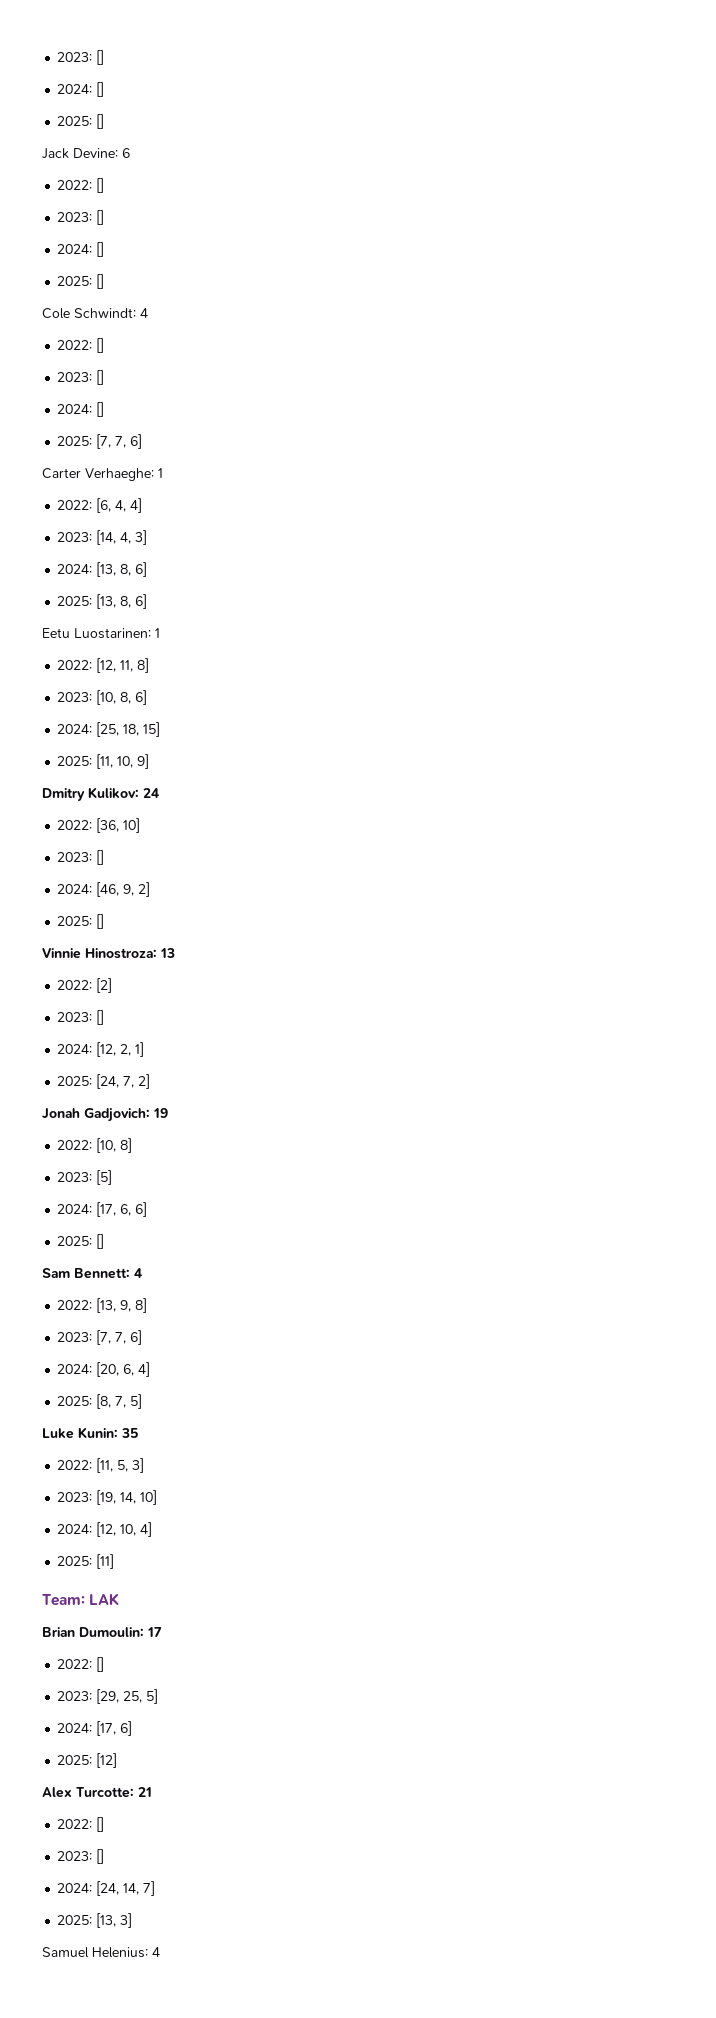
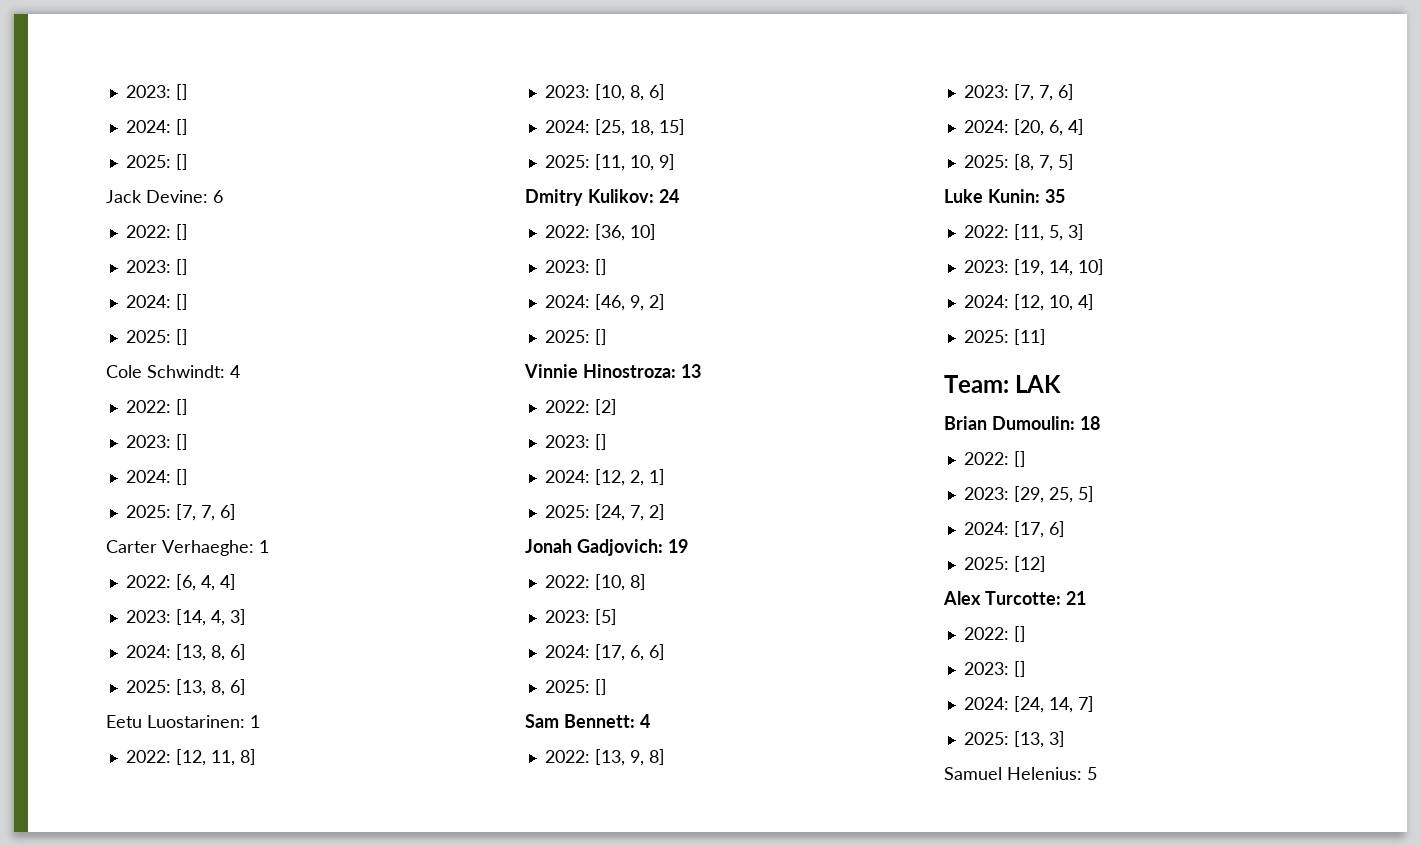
[147,1627,162,1637] 17 -> [1080,416,1100,430] 18
[152,1947,160,1957] 4 -> [1087,767,1097,780] 5

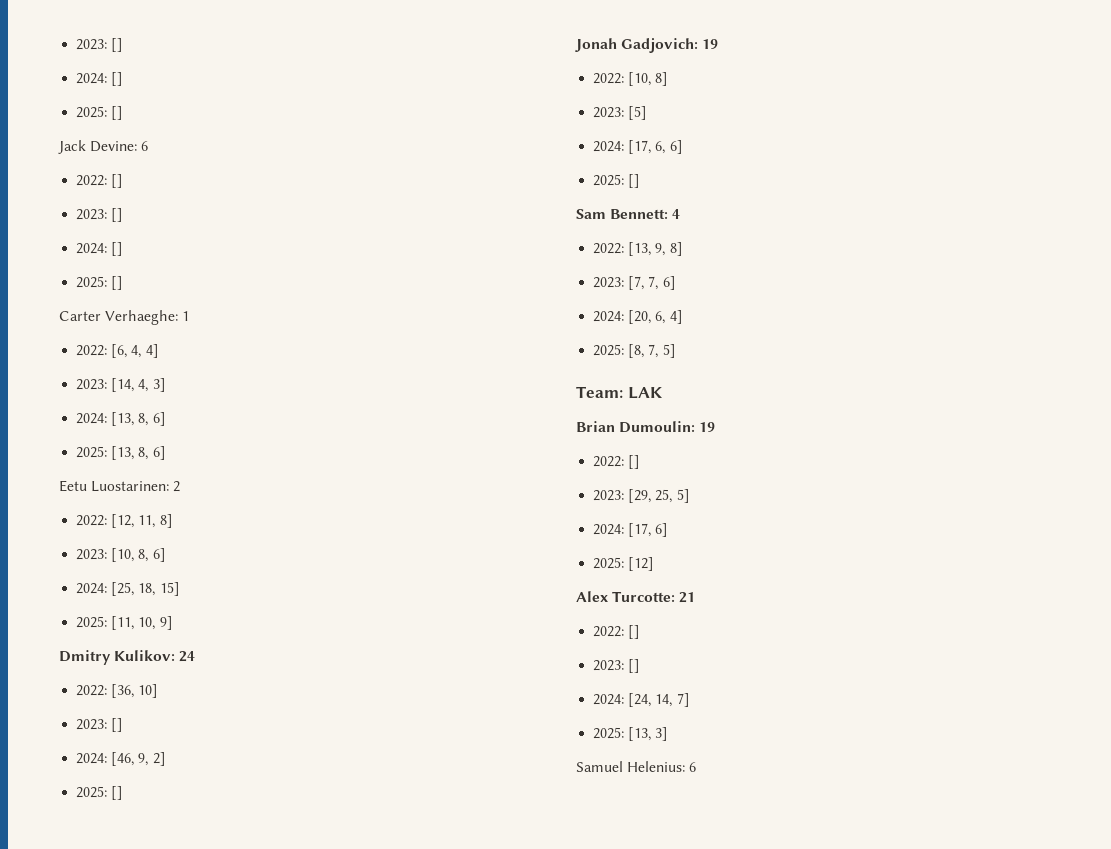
[106,365,240,378] [125,399,188,415] [125,434,188,450] [125,469,188,485] [125,504,236,521] // Cole Schwindt: 4 // 2022: [] // 2023: [] // 2024: [] // 2025: [7, 7, 6] -> (124, 283) none
[250,715,260,728] 1 -> [173,481,181,492] 2
[524,364,701,378] [544,399,617,415] [544,434,607,450] [544,469,665,486] [544,504,665,521] // Vinnie Hinostroza: 13 // 2022: [2] // 2023: [] // 2024: [12, 2, 1] // 2025: [24, 7, 2] -> (124, 793) none
[944,189,1065,203] [963,224,1084,241] [963,259,1104,276] [963,294,1094,311] [963,329,1046,345] // Luke Kunin: 35 // 2022: [11, 5, 3] // 2023: [19, 14, 10] // 2024: [12, 10, 4] // 2025: [11] -> (676, 351) none
[1080,416,1100,430] 18 -> [699,422,716,432] 19
[1087,767,1097,780] 5 -> [689,762,697,772] 6

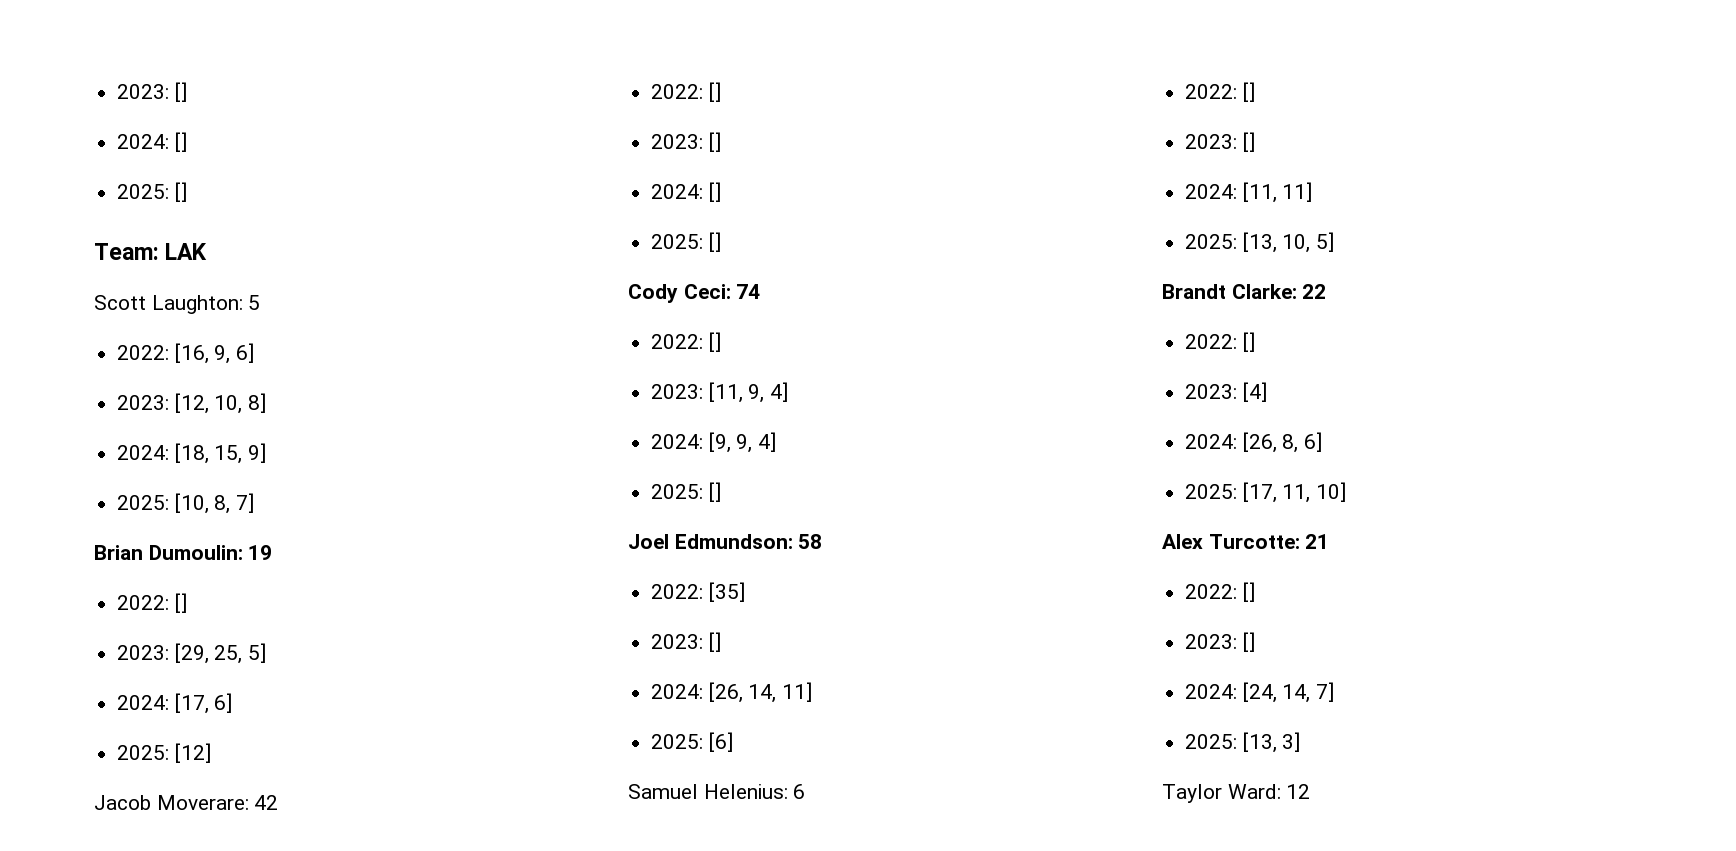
[76,38,124,52] [76,72,124,86] [76,106,124,120] [58,140,149,154] [76,174,124,188] [76,208,124,222] [76,242,124,256] [76,276,124,290] [59,310,190,325] [76,344,159,358] [76,378,166,392] [76,412,166,426] [76,446,166,460] [59,480,181,492] [76,514,173,528] [76,548,166,562] [76,582,180,596] [76,616,173,630] [59,650,196,665] [76,684,159,698] [76,718,124,732] [76,752,166,766] [76,786,124,800] [575,38,719,53] [593,72,669,86] [593,106,648,120] [593,140,683,154] [593,174,641,188] [576,209,681,219] [593,242,683,256] [593,276,676,290] [593,310,683,324] [593,344,676,358] [576,386,663,399] 2023: [] // 2024: [] // 2025: [] // Jack Devine: 6 // 2022: [] // 2023: [] // 2024: [] // 2025: [] // Carter Verhaeghe: 1 // 2022: [6, 4, 4] // 2023: [14, 4, 3] // 2024: [13, 8, 6] // 2025: [13, 8, 6] // Eetu Luostarinen: 2 // 2022: [12, 11, 8] // 2023: [10, 8, 6] // 2024: [25, 18, 15] // 2025: [11, 10, 9] // Dmitry Kulikov: 24 // 2022: [36, 10] // 2023: [] // 2024: [46, 9, 2] // 2025: [] // Jonah Gadjovich: 19 // 2022: [10, 8] // 2023: [5] // 2024: [17, 6, 6] // 2025: [] // Sam Bennett: 4 // 2022: [13, 9, 8] // 2023: [7, 7, 6] // 2024: [20, 6, 4] // 2025: [8, 7, 5] // Team: LAK -> [117,82,187,102] [117,132,187,152] [117,182,187,202] [94,243,208,260] [94,295,261,314] [117,343,255,364] [117,393,267,414] [117,443,267,464] [117,493,255,514] 2023: [] // 2024: [] // 2025: [] // Team: LAK // Scott Laughton: 5 // 2022: [16, 9, 6] // 2023: [12, 10, 8] // 2024: [18, 15, 9] // 2025: [10, 8, 7]
(655, 564) none -> [94,795,279,810] [651,82,721,102] [651,132,721,152] [651,182,721,202] [651,232,721,252] [628,284,761,303] [651,332,721,352] [651,382,789,403] [651,432,777,453] [651,482,721,502] [628,534,823,549] [651,582,745,602] [651,632,721,652] [651,682,813,703] [651,732,733,752] [628,784,806,799] [1185,82,1255,102] [1185,132,1255,152] [1185,182,1313,203] [1185,232,1335,253] [1162,284,1327,299] [1185,332,1255,352] [1185,382,1267,402] [1185,432,1323,453] [1185,482,1347,503] // Jacob Moverare: 42 // 2022: [] // 2023: [] // 2024: [] // 2025: [] // Cody Ceci: 74 // 2022: [] // 2023: [11, 9, 4] // 2024: [9, 9, 4] // 2025: [] // Joel Edmundson: 58 // 2022: [35] // 2023: [] // 2024: [26, 14, 11] // 2025: [6] // Samuel Helenius: 6 // 2022: [] // 2023: [] // 2024: [11, 11] // 2025: [13, 10, 5] // Brandt Clarke: 22 // 2022: [] // 2023: [4] // 2024: [26, 8, 6] // 2025: [17, 11, 10]
[576,761,697,772] Samuel Helenius: 6 -> [1162,784,1311,803] Taylor Ward: 12

